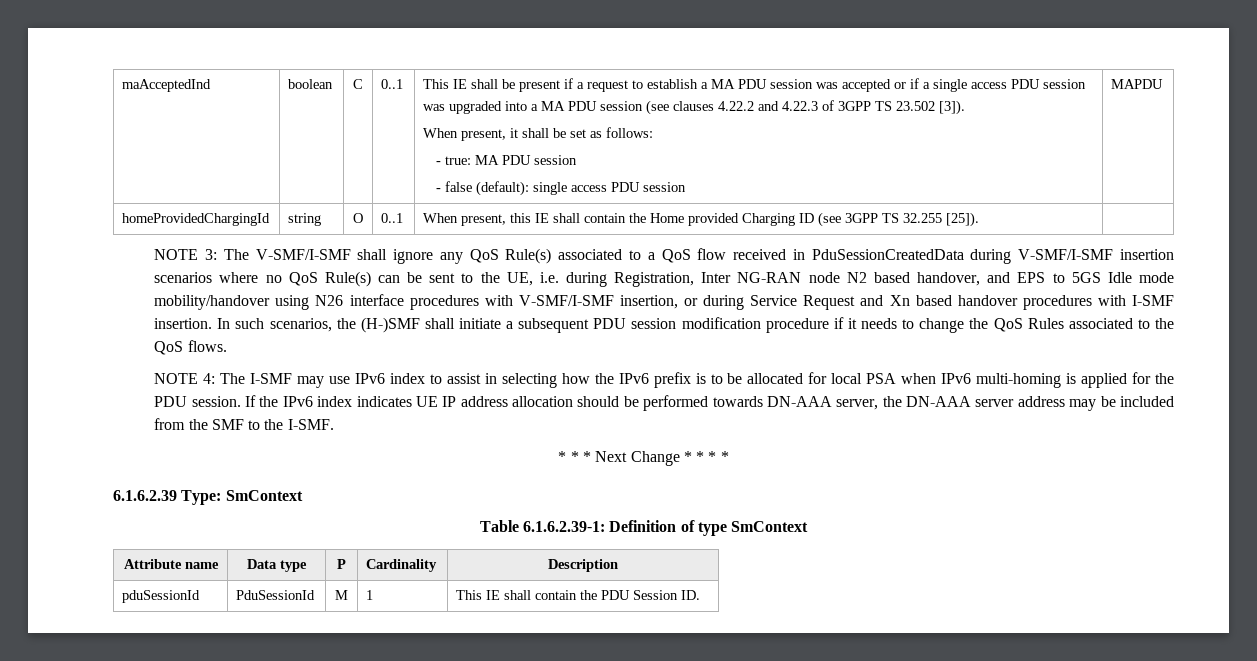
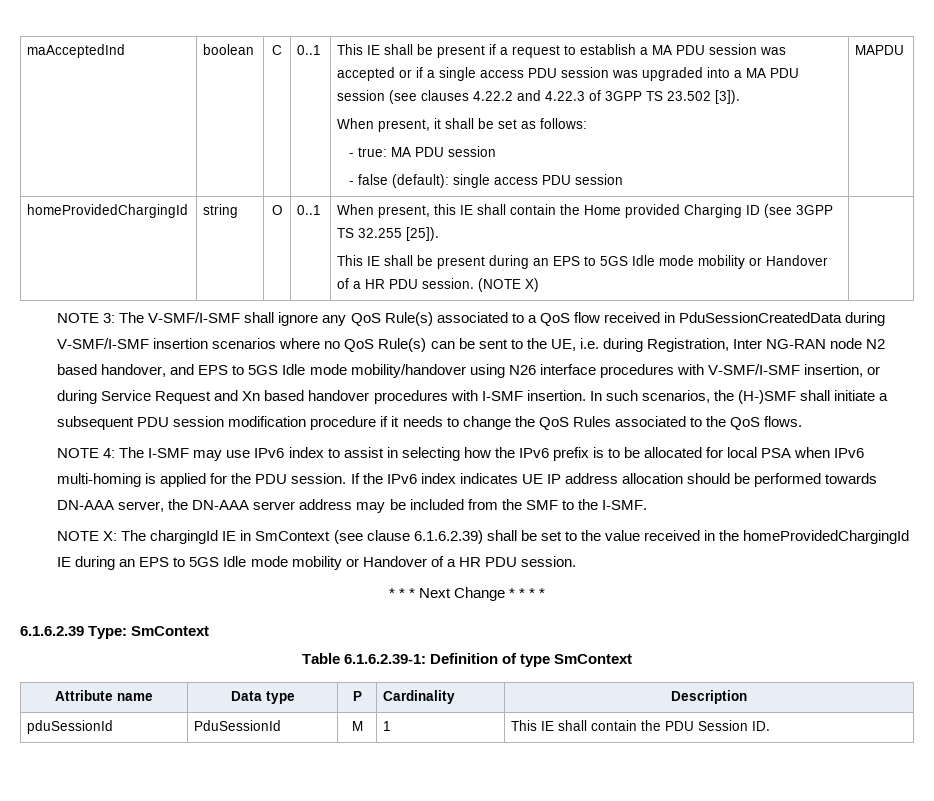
(980, 219) none -> [337,255,829,269] [337,278,540,292] // This IE shall be present during an EPS to 5GS Idle mode mobility or Handover of a HR PDU session. (NOTE X)
(334, 424) none -> [57,530,910,544] [57,556,576,570] // NOTE X: The chargingId IE in SmContext (see clause 6.1.6.2.39) shall be set to the value received in the homeProvidedChargingId IE during an EPS to 5GS Idle mode mobility or Handover of a HR PDU session.

